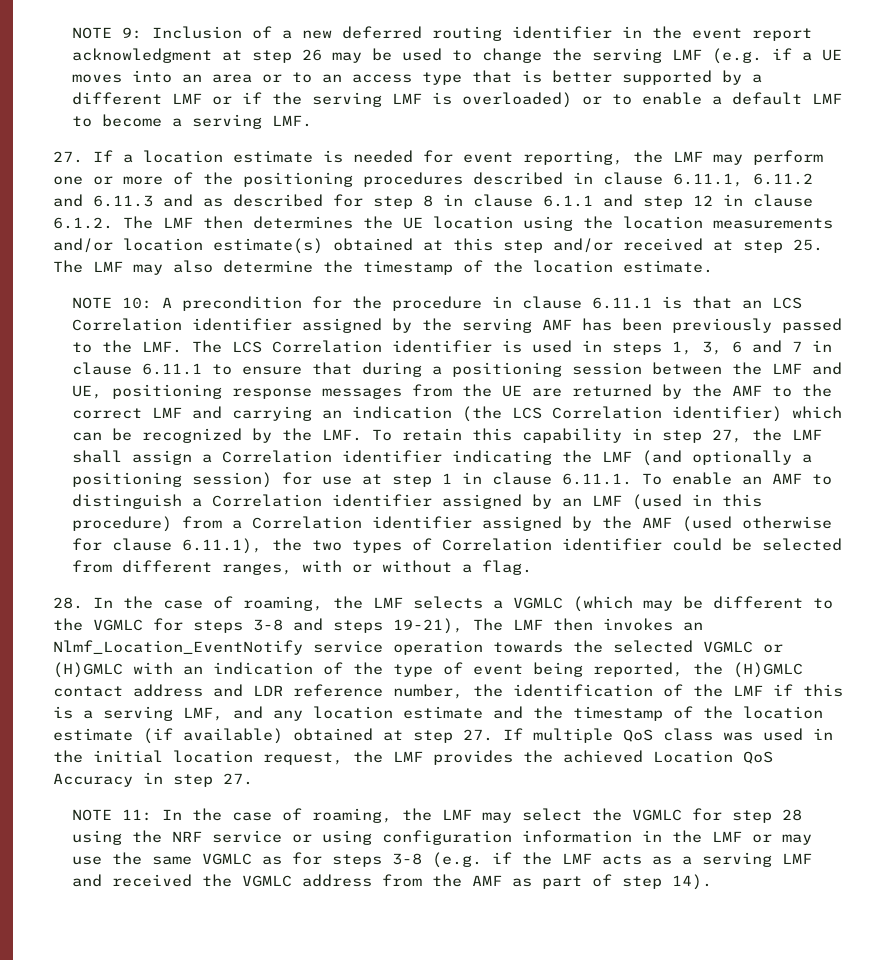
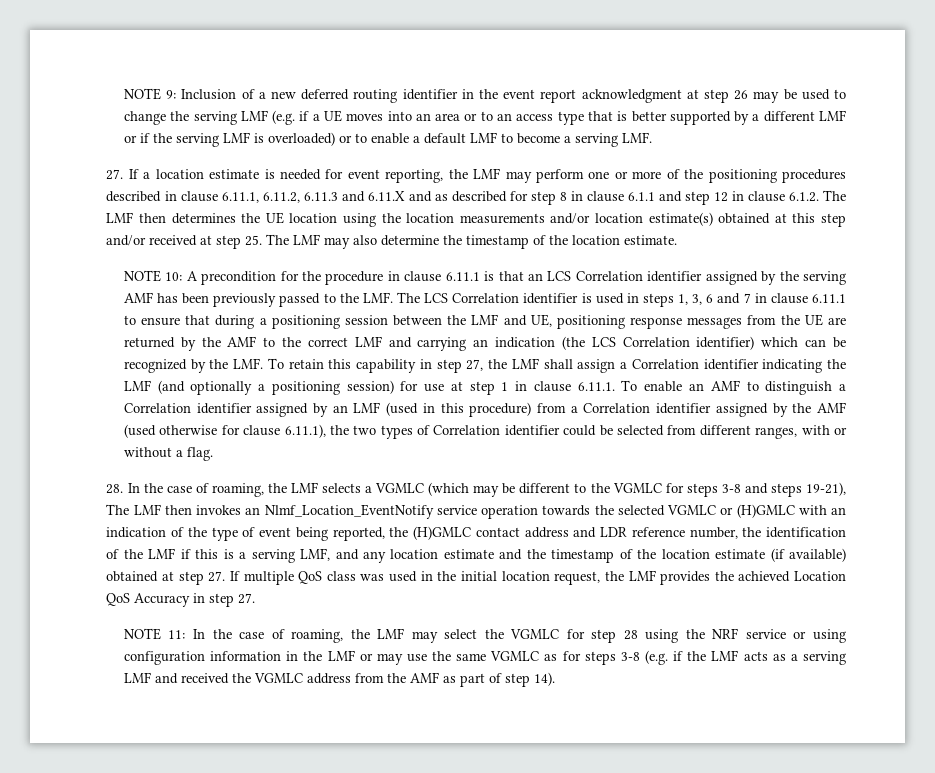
[752,173,813,185] [52,194,153,207] 6.11.2 and 6.11.3 -> [262,191,405,203] 6.11.2, 6.11.3 and 6.11.X

